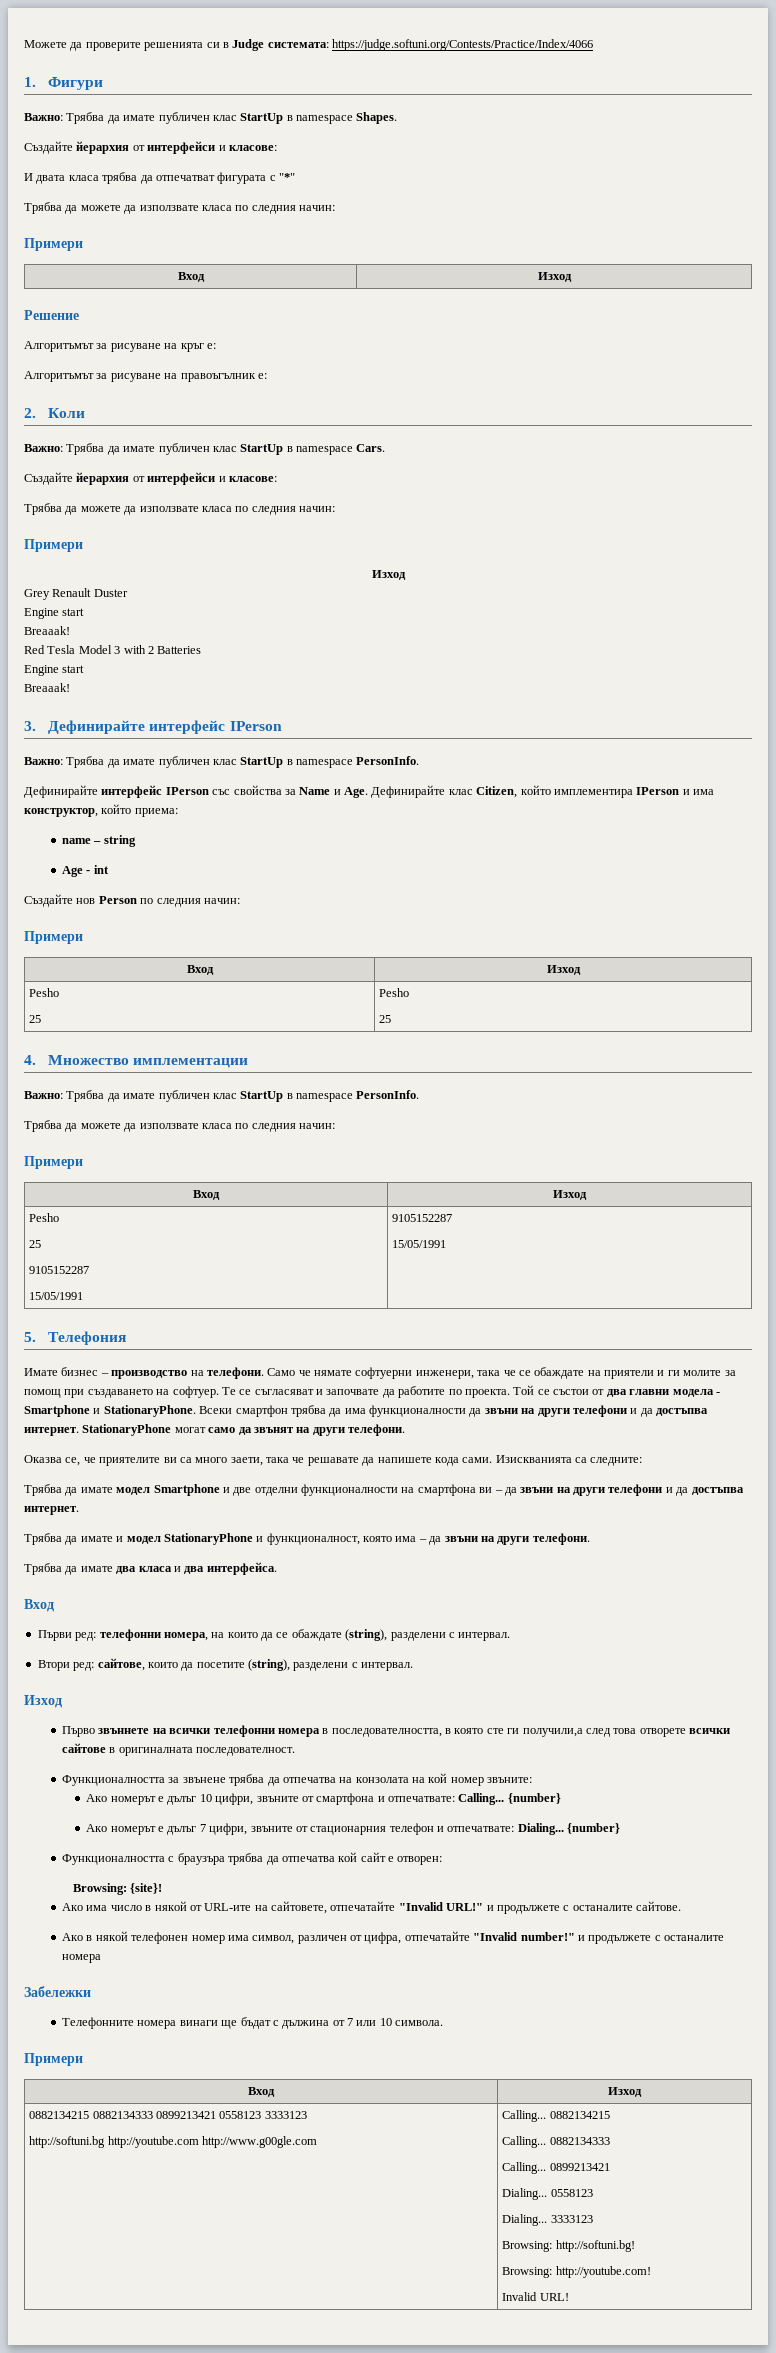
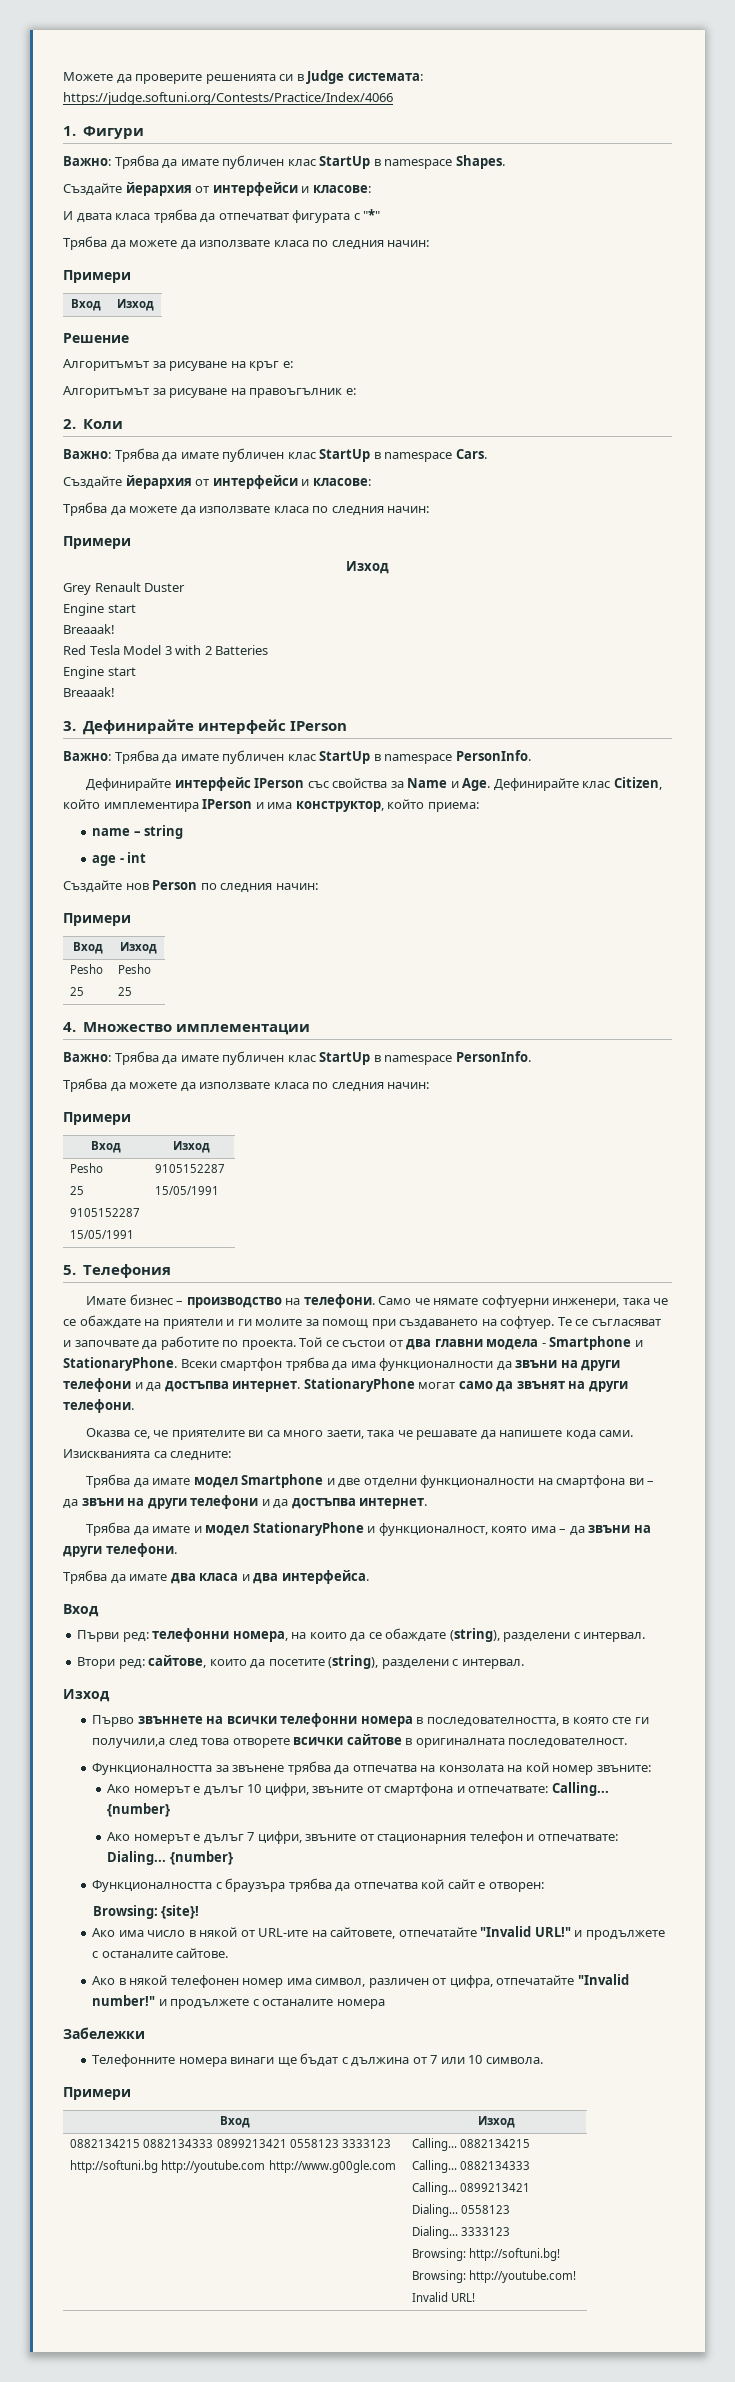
[62,866,84,877] Age -> [92,855,117,866] age

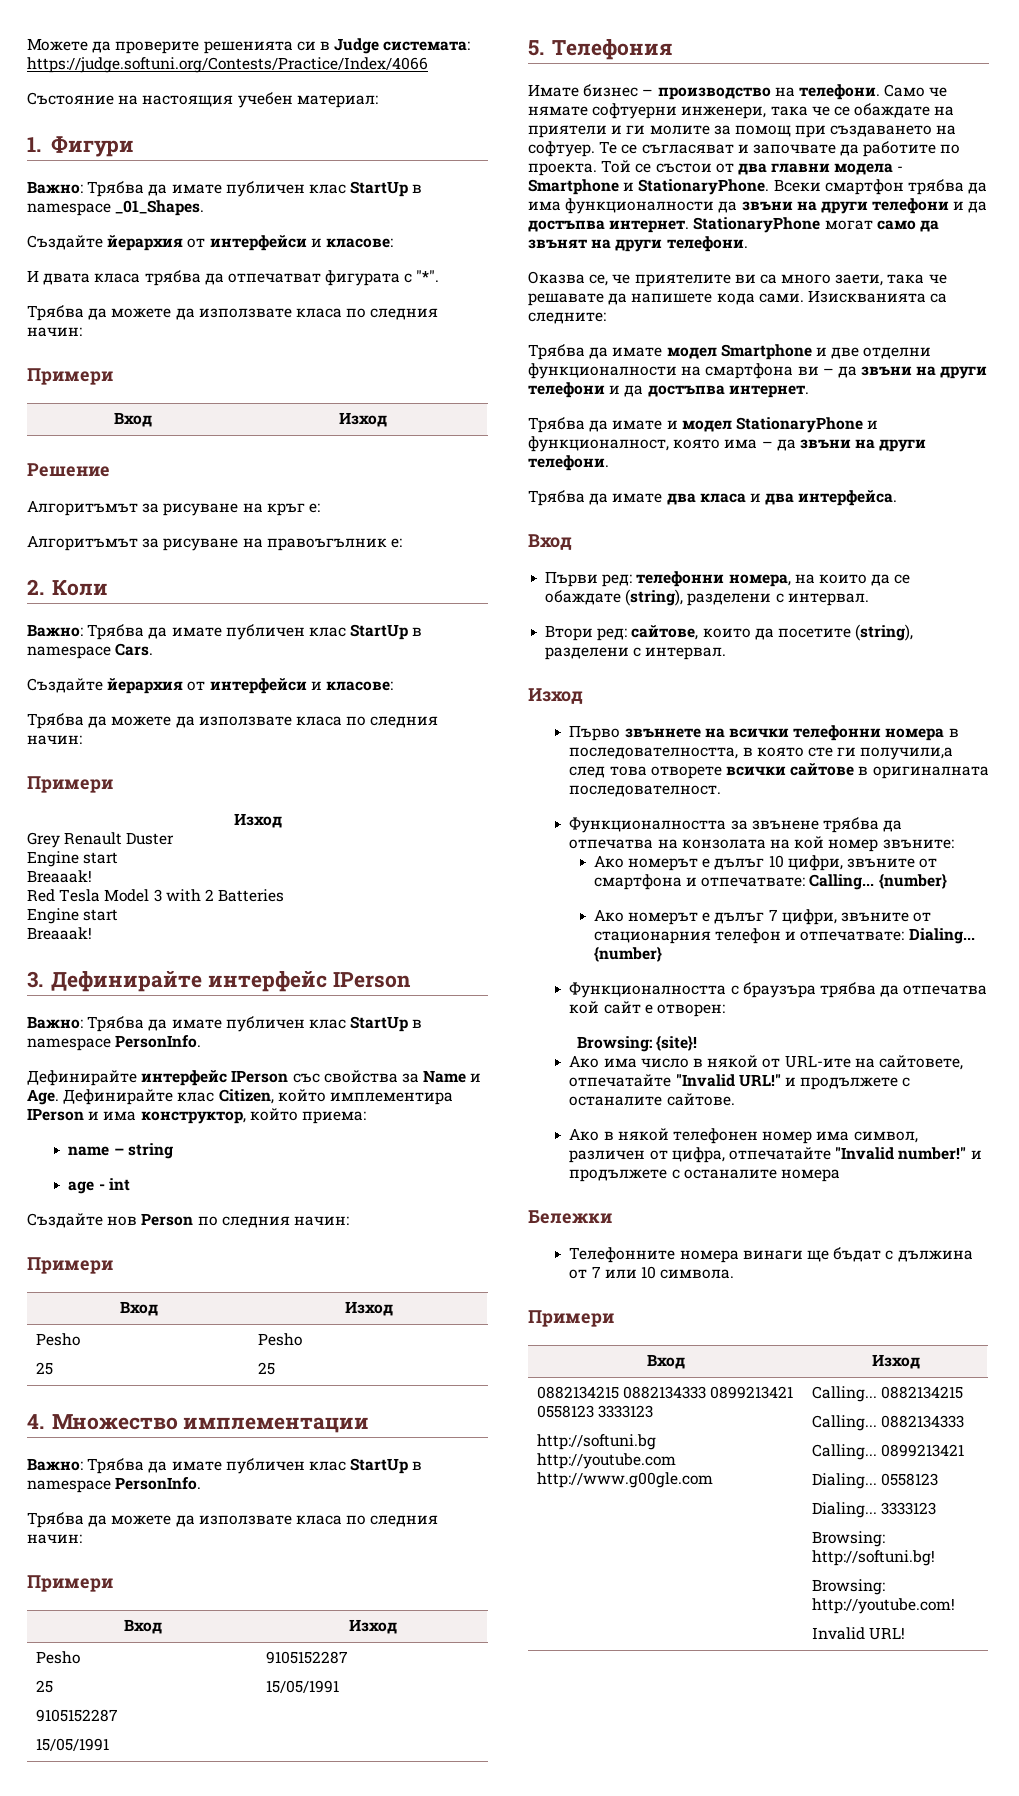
(393, 98) none -> [27,92,378,108] // Състояние на настоящия учебен материал:
[455,155,505,169] Shapes. -> [115,200,205,216] _01_Shapes.
[363,209,381,220] "*" -> [416,270,440,282] "*".
[63,2027,145,2039] Забележки -> [528,1210,612,1224] Бележки

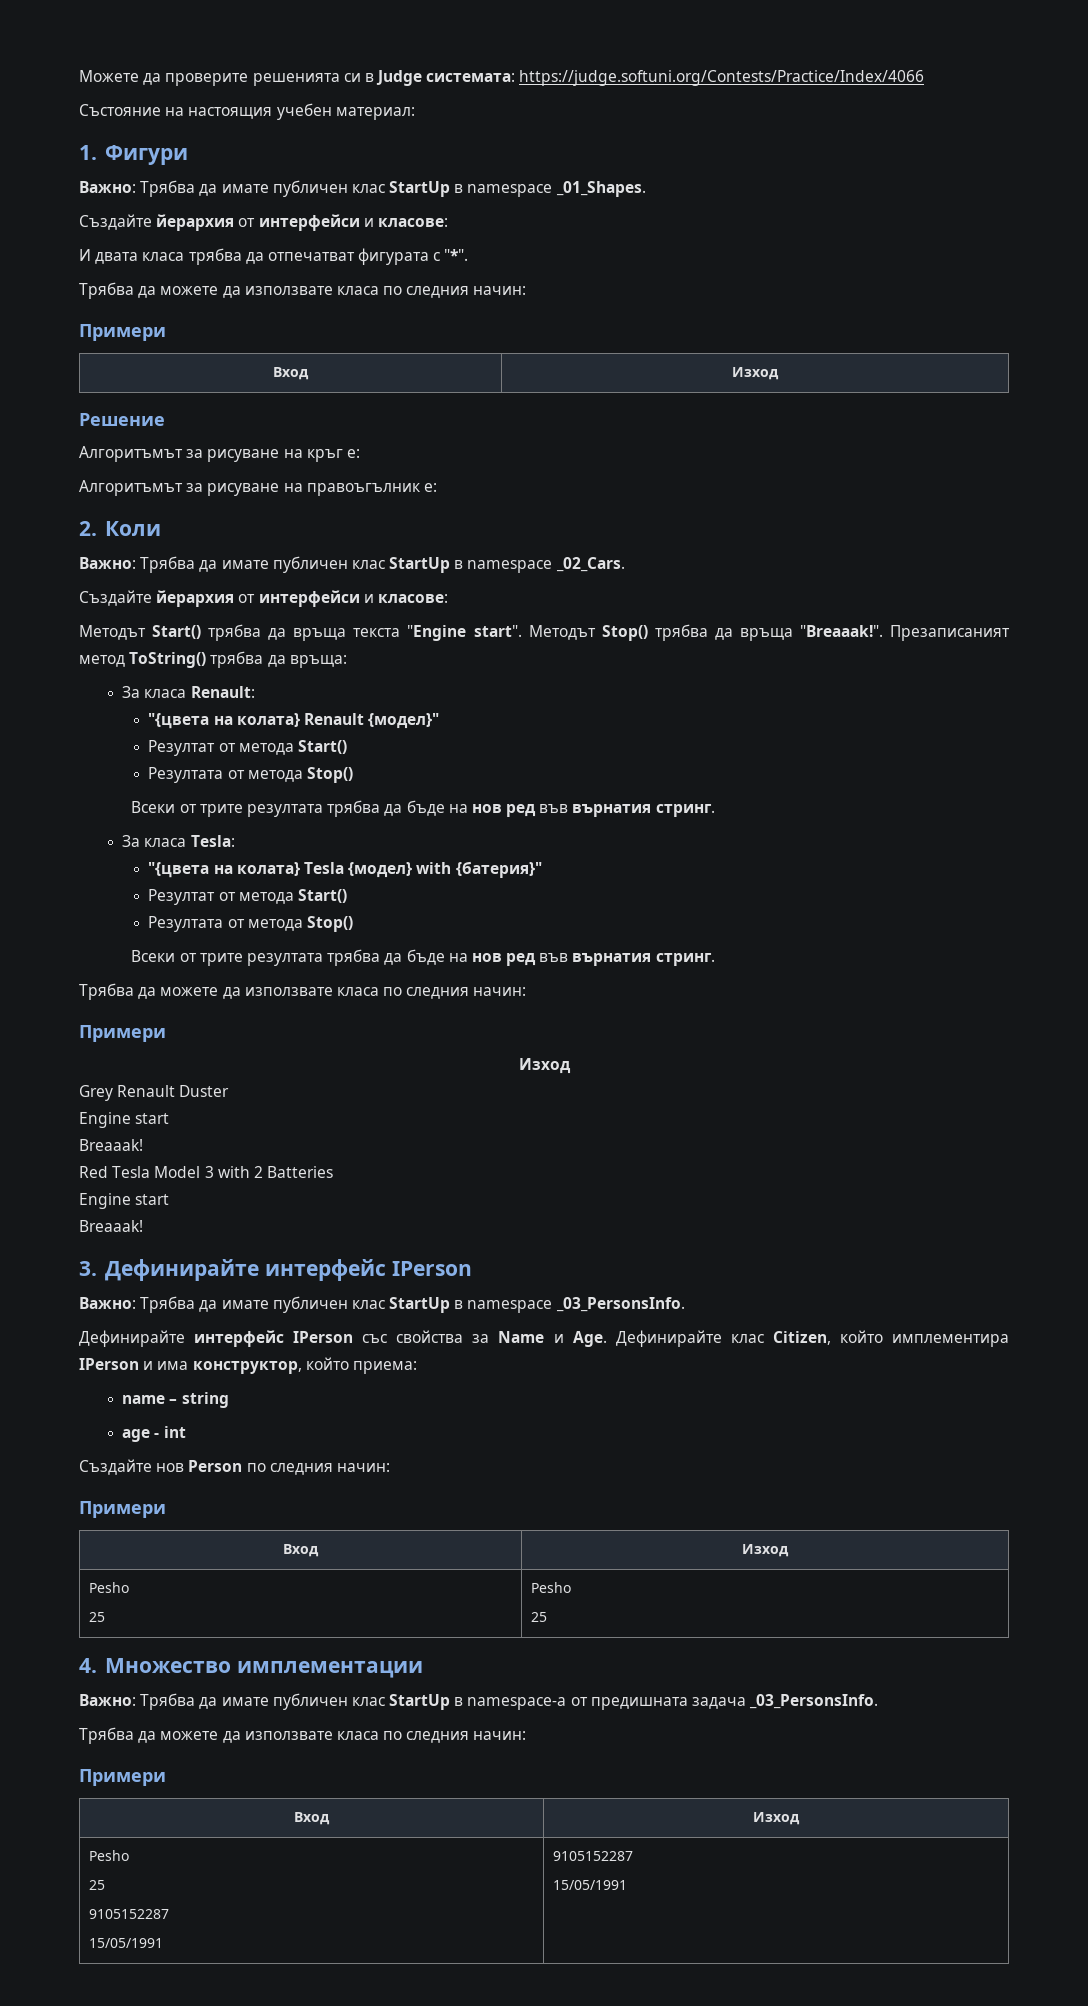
[115,643,154,656] [27,678,393,694] Cars. // Създайте йерархия от интерфейси и класове: -> [555,557,625,572] [79,590,448,607] [79,624,1010,641] [79,651,347,668] [122,686,255,698] [148,713,440,729] [148,740,348,756] [148,767,354,783] [131,800,715,817] [122,835,235,847] [148,861,542,878] [148,889,348,905] [148,916,354,932] [131,949,715,966] _02_Cars. // Създайте йерархия от интерфейси и класове: // Методът Start() трябва да връща текста "Engine start". Методът Stop() трябва да връща "Breaaak!". Презаписаният метод ToString() трябва да връща: // За класа Renault: // "{цвета на колата} Renault {модел}" // Резултат от метода Start() // Резултата от метода Stop() // Всеки от трите резултата трябва да бъде на нов ред във върнатия стринг. // За класа Tesla: // "{цвета на колата} Tesla {модел} with {батерия}" // Резултат от метода Start() // Резултата от метода Stop() // Всеки от трите резултата трябва да бъде на нов ред във върнатия стринг.
[115,1035,202,1048] PersonInfo. -> [555,1297,685,1312] _03_PersonsInfo.
[27,1477,202,1493] namespace PersonInfo. -> [467,1694,879,1710] namespace-а от предишната задача _03_PersonsInfo.
[528,39,673,60] [528,84,948,100] [528,103,955,119] [528,125,957,138] [528,141,961,157] [528,160,904,176] [528,179,988,195] [528,198,988,214] [528,217,939,233] [528,236,748,252] [528,271,947,287] [528,290,948,306] [528,312,606,324] [528,344,932,360] [528,363,988,379] [528,382,809,398] [528,417,879,433] [528,436,927,452] [528,455,609,471] [528,490,898,506] [528,534,572,550] [545,571,911,587] [545,589,869,606] [545,624,914,641] [545,647,727,660] [528,688,583,704] [569,725,959,741] [569,747,954,760] [569,763,989,779] [569,785,722,797] [569,817,903,833] [569,836,954,852] [593,855,938,871] [593,873,947,890] [593,909,932,925] [593,928,975,944] [593,946,662,962] [569,982,988,998] [569,1001,726,1017] [576,1035,697,1052] [569,1055,963,1070] [569,1074,911,1090] [569,1093,735,1106] [569,1128,918,1144] [569,1147,982,1163] [569,1169,841,1182] [528,1210,612,1224] [569,1247,973,1263] [569,1266,735,1279] [528,1310,614,1327] [647,1354,685,1369] [871,1354,920,1369] [536,1386,793,1399] [536,1405,653,1418] [536,1434,656,1450] [536,1453,676,1469] [536,1472,713,1488] [811,1386,963,1402] [811,1415,964,1431] [811,1444,964,1460] [811,1473,938,1489] [811,1502,936,1518] [811,1531,885,1547] [811,1550,935,1566] [811,1579,885,1595] [811,1598,955,1614] [811,1627,905,1640] // 5. Телефония // Имате бизнес – производство на телефони. Само че нямате софтуерни инженери, така че се обаждате на приятели и ги молите за помощ при създаването на софтуер. Те се съгласяват и започвате да работите по проекта. Той се състои от два главни модела - Smartphone и StationaryPhone. Всеки смартфон трябва да има функционалности да звъни на други телефони и да достъпва интернет. StationaryPhone могат само да звънят на други телефони. // Оказва се, че приятелите ви са много заети, така че решавате да напишете кода сами. Изискванията са следните: // Трябва да имате модел Smartphone и две отделни функционалности на смартфона ви – да звъни на други телефони и да достъпва интернет. // Трябва да имате и модел StationaryPhone и функционалност, която има – да звъни на други телефони. // Трябва да имате два класа и два интерфейса. // Вход // Първи ред: телефонни номера, на които да се обаждате (string), разделени с интервал. // Втори ред: сайтове, които да посетите (string), разделени с интервал. // Изход // Първо звъннете на всички телефонни номера в последователността, в която сте ги получили,а след това отворете всички сайтове в оригиналната последователност. // Функционалността за звънене трябва да отпечатва на конзолата на кой номер звъните: // Ако номерът е дълъг 10 цифри, звъните от смартфона и отпечатвате: Calling... {number} // Ако номерът е дълъг 7 цифри, звъните от стационарния телефон и отпечатвате: Dialing... {number} // Функционалността с браузъра трябва да отпечатва кой сайт е отворен: // Browsing: {site}! // Ако има число в някой от URL-ите на сайтовете, отпечатайте "Invalid URL!" и продължете с останалите сайтове. // Ако в някой телефонен номер има символ, различен от цифра, отпечатайте "Invalid number!" и продължете с останалите номера // Бележки // Телефонните номера винаги ще бъдат с дължина от 7 или 10 символа. // Примери // Вход | Изход // 0882134215 0882134333 0899213421 0558123 3333123 // http://softuni.bg http://youtube.com http://www.g00gle.com | Calling... 0882134215 // Calling... 0882134333 // Calling... 0899213421 // Dialing... 0558123 // Dialing... 3333123 // Browsing: http://softuni.bg! // Browsing: http://youtube.com! // Invalid URL! -> (627, 1885) none

